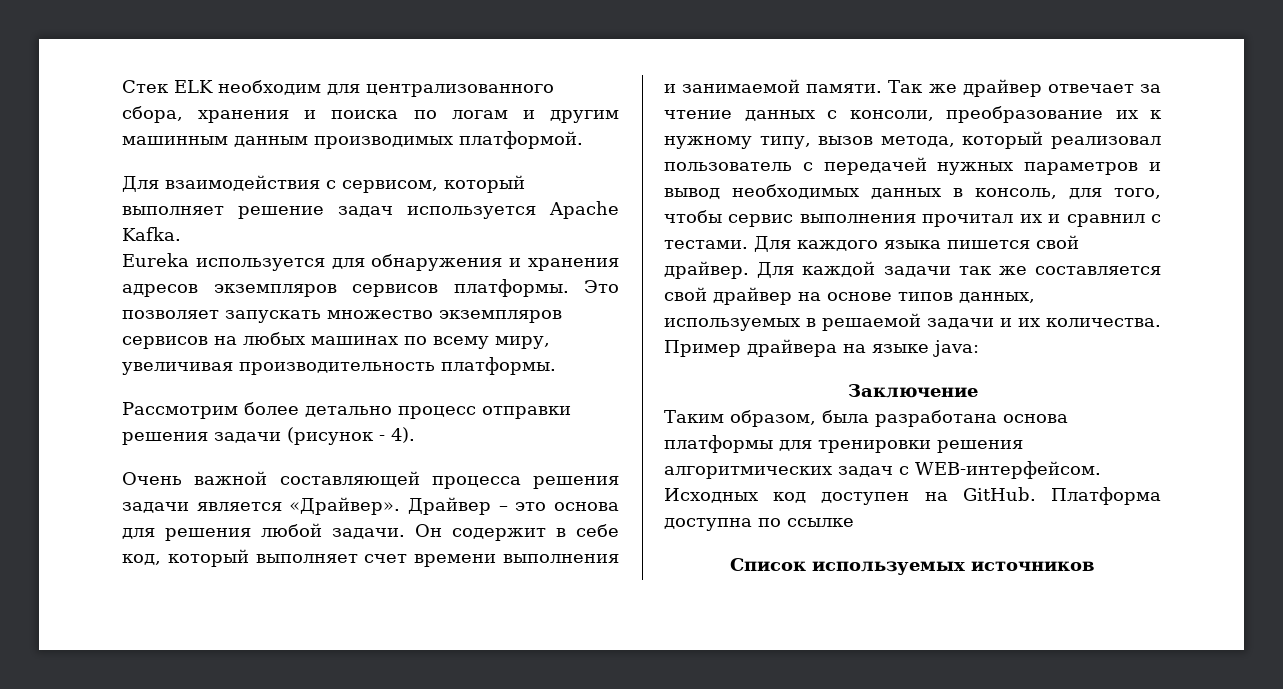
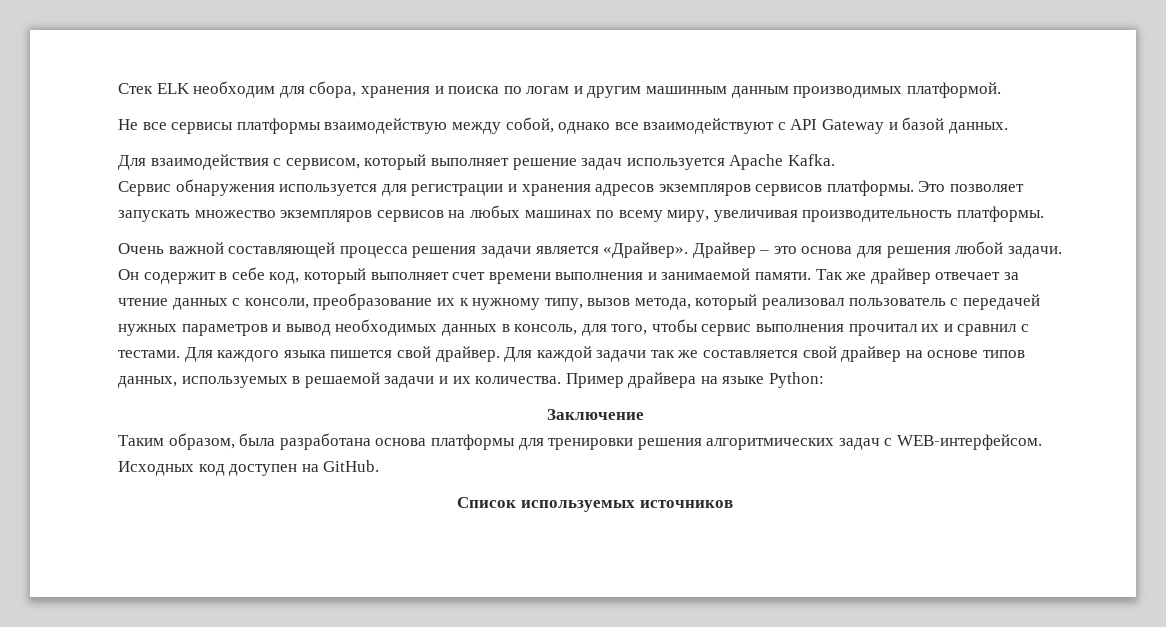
[366,84,554,97] централизованного -> (305, 92) none
(583, 140) none -> [118,117,1008,134] // Не все сервисы платформы взаимодействую между собой, однако все взаимодействуют с API Gateway и базой данных.
[122,253,189,267] Eureka -> [118,179,275,196] Сервис обнаружения
[371,254,503,271] обнаружения -> [411,184,504,196] регистрации
[122,402,571,419] [122,427,415,445] // Рассмотрим более детально процесс отправки решения задачи (рисунок - 4). -> (1045, 214) none
[933,340,979,357] java: -> [769,372,825,388] Python:
[1051,487,1161,505] [664,518,854,531] Платформа доступна по ссылке -> (380, 466) none

